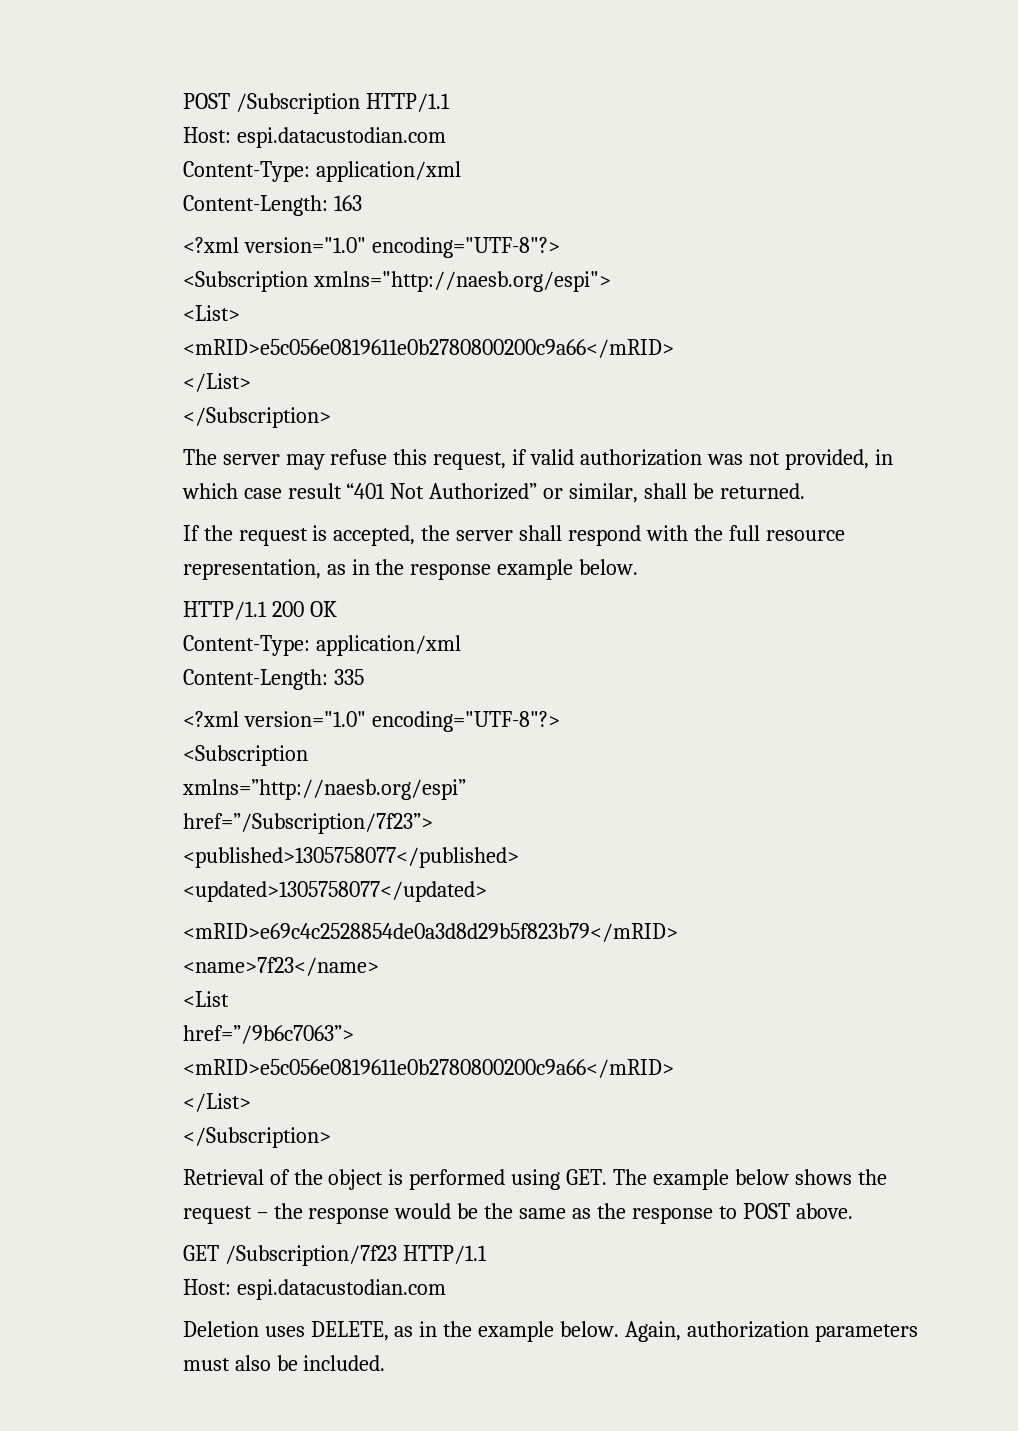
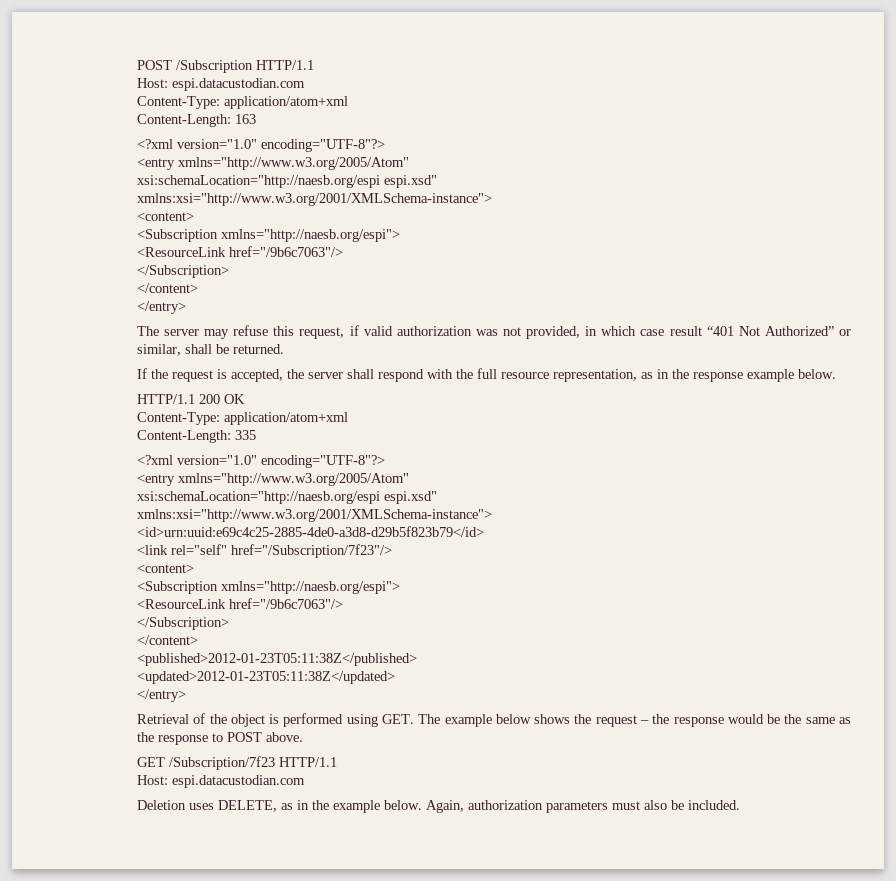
[315,161,461,182] application/xml -> [223,96,348,109] application/atom+xml
[182,271,611,292] [182,305,240,321] [182,339,674,358] [182,373,251,392] [182,407,331,428] // <Subscription xmlns="http://naesb.org/espi"> // <List> // <mRID>e5c056e0819611e0b2780800200c9a66</mRID> // </List> // </Subscription> -> [136,157,409,170] [136,175,437,188] [136,193,492,206] [136,212,194,221] [136,229,400,242] [136,246,343,257] [136,265,229,278] [136,283,198,293] [136,301,186,314] // <entry xmlns="http://www.w3.org/2005/Atom" // xsi:schemaLocation="http://naesb.org/espi espi.xsd" // xmlns:xsi="http://www.w3.org/2001/XMLSchema-instance"> // <content> // <Subscription xmlns="http://naesb.org/espi"> // <ResourceLink href="/9b6c7063"/> // </Subscription> // </content> // </entry>
[315,635,461,656] application/xml -> [223,412,348,425] application/atom+xml
[182,745,308,766] [181,779,466,800] [182,813,433,834] [182,847,519,868] [182,881,487,902] [182,923,678,942] [182,957,379,976] [182,991,229,1007] [182,1025,354,1044] [182,1059,674,1078] [182,1093,251,1112] [182,1127,331,1148] <Subscription // xmlns=”http://naesb.org/espi” // href=”/Subscription/7f23”> // <published>1305758077</published> // <updated>1305758077</updated> // <mRID>e69c4c2528854de0a3d8d29b5f823b79</mRID> // <name>7f23</name> // <List // href=”/9b6c7063”> // <mRID>e5c056e0819611e0b2780800200c9a66</mRID> // </List> // </Subscription> -> [136,473,409,486] [136,491,437,504] [136,509,492,522] [136,526,484,537] [136,544,392,558] [136,564,194,573] [136,581,400,594] [136,598,343,609] [136,617,229,630] [136,635,198,645] [136,653,417,666] [136,671,395,684] [136,689,186,702] <entry xmlns="http://www.w3.org/2005/Atom" // xsi:schemaLocation="http://naesb.org/espi espi.xsd" // xmlns:xsi="http://www.w3.org/2001/XMLSchema-instance"> // <id>urn:uuid:e69c4c25-2885-4de0-a3d8-d29b5f823b79</id> // <link rel="self" href="/Subscription/7f23"/> // <content> // <Subscription xmlns="http://naesb.org/espi"> // <ResourceLink href="/9b6c7063"/> // </Subscription> // </content> // <published>2012-01-23T05:11:38Z</published> // <updated>2012-01-23T05:11:38Z</updated> // </entry>

